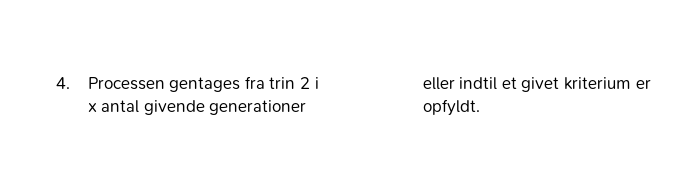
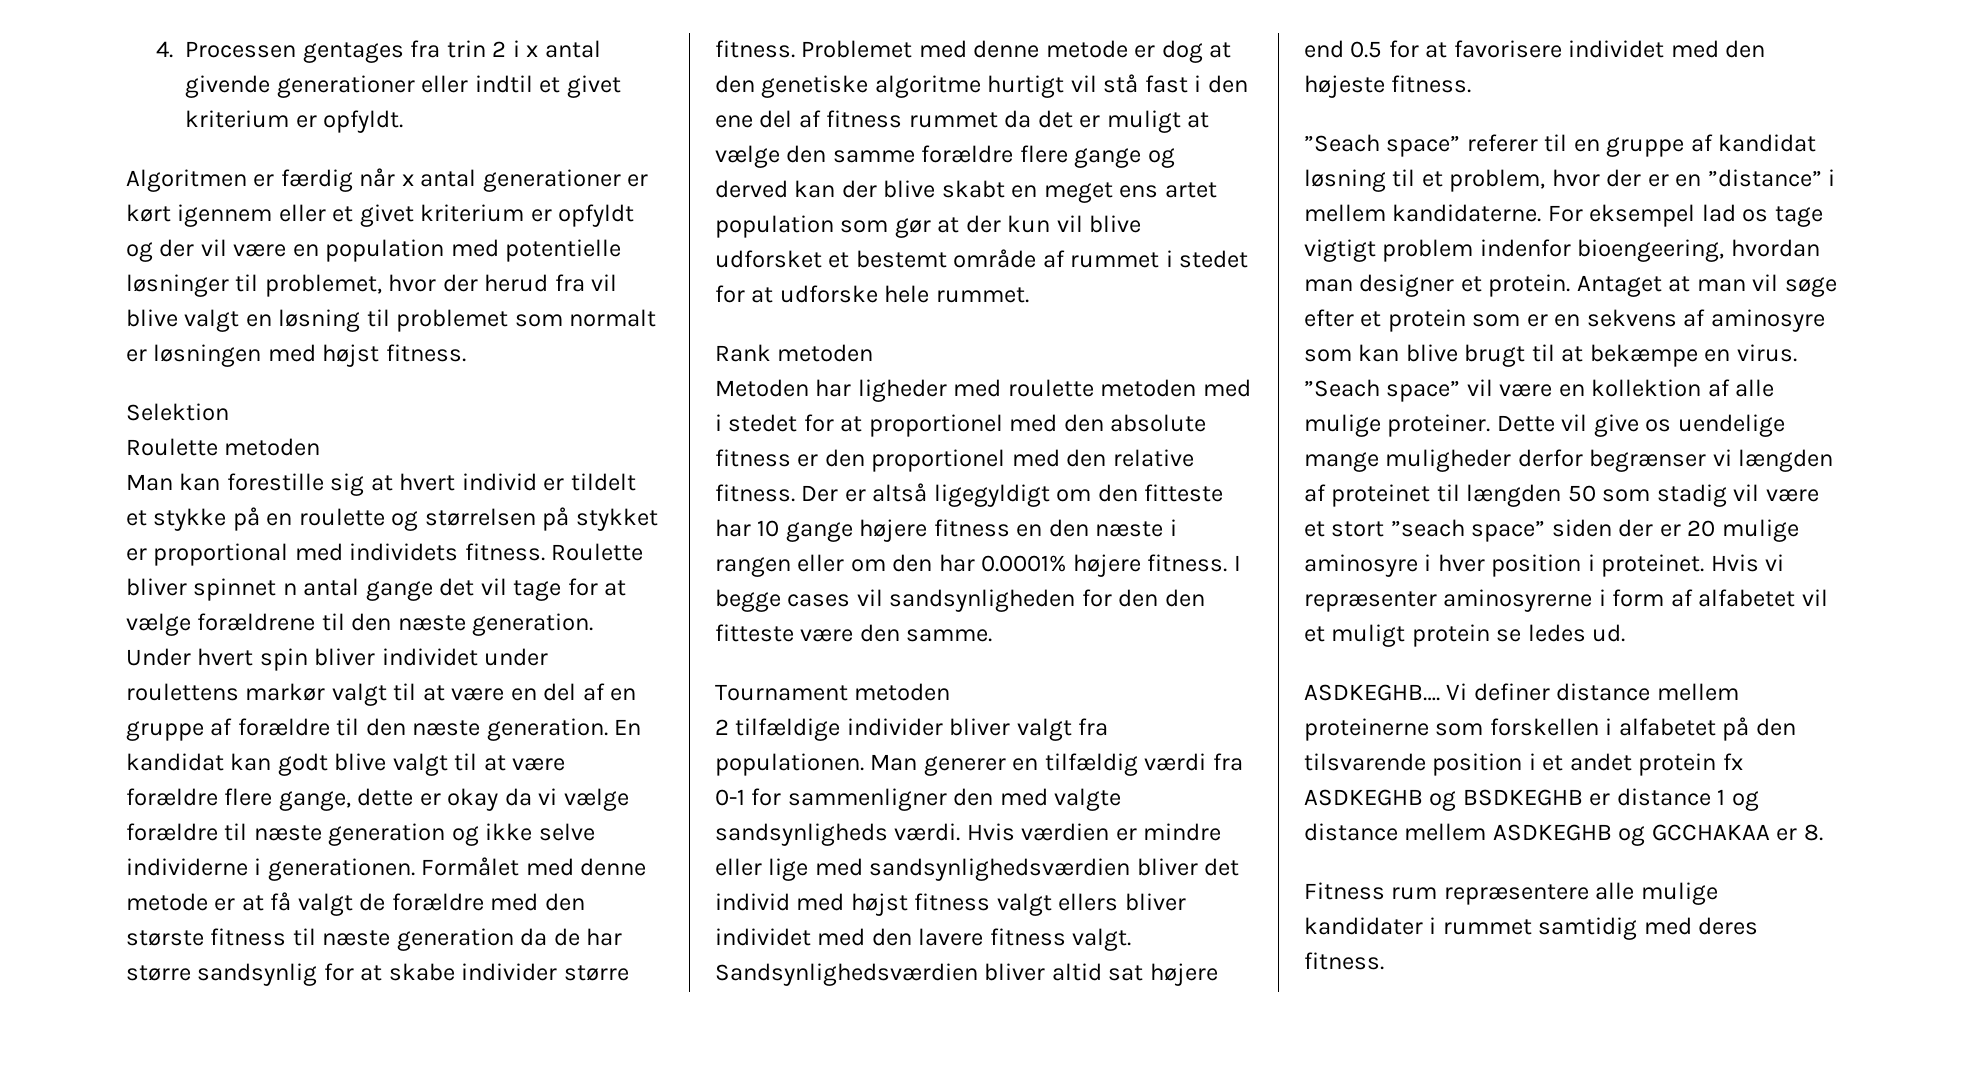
(480, 107) none -> [126,168,649,192] [126,204,635,227] [126,239,622,262] [126,274,618,297] [126,309,657,332] [126,344,466,367] [126,403,229,421] [126,438,321,456] [126,473,636,496] [126,507,658,531] [126,543,644,566] [126,578,627,601] [126,613,594,636] [126,648,549,671] [126,683,637,706] [126,718,642,741] [126,753,566,776] [126,788,629,811] [126,823,595,846] [126,857,647,881] [126,892,585,916] [126,928,623,951] [126,963,629,986] [715,40,1232,63] [715,74,1248,98] [715,110,1210,133] [715,145,1175,168] [715,180,1217,203] [715,215,1142,238] [715,249,1249,268] [715,285,1029,303] [715,344,874,362] [715,379,1251,402] [715,414,1207,437] [715,449,1194,472] [715,483,1224,507] [715,519,1177,542] [715,554,1241,577] [715,589,1205,612] [715,624,993,642] [715,683,951,701] [715,718,1109,741] [715,753,1243,776] [715,788,1122,811] [715,823,1222,846] [715,858,1240,881] [715,893,1186,916] [715,928,1132,951] [715,963,1218,986] [1304,40,1766,58] [1304,75,1472,98] [1304,134,1817,157] [1304,169,1836,192] [1304,204,1823,227] [1304,239,1820,262] [1304,274,1837,297] [1304,309,1825,332] [1304,344,1797,367] [1304,379,1775,402] [1304,414,1785,437] [1304,449,1834,472] [1304,484,1819,507] [1304,519,1799,542] [1304,554,1785,577] [1304,589,1828,612] [1304,624,1626,647] [1304,683,1739,701] [1304,717,1796,741] [1304,753,1743,776] [1304,788,1759,811] [1304,823,1823,846] [1304,882,1718,905] [1304,917,1759,940] [1304,952,1384,970] // Algoritmen er færdig når x antal generationer er kørt igennem eller et givet kriterium er opfyldt og der vil være en population med potentielle løsninger til problemet, hvor der herud fra vil blive valgt en løsning til problemet som normalt er løsningen med højst fitness. // Selektion // Roulette metoden // Man kan forestille sig at hvert individ er tildelt et stykke på en roulette og størrelsen på stykket er proportional med individets fitness. Roulette bliver spinnet n antal gange det vil tage for at vælge forældrene til den næste generation. Under hvert spin bliver individet under roulettens markør valgt til at være en del af en gruppe af forældre til den næste generation. En kandidat kan godt blive valgt til at være forældre flere gange, dette er okay da vi vælge forældre til næste generation og ikke selve individerne i generationen. Formålet med denne metode er at få valgt de forældre med den største fitness til næste generation da de har større sandsynlig for at skabe individer større fitness. Problemet med denne metode er dog at den genetiske algoritme hurtigt vil stå fast i den ene del af fitness rummet da det er muligt at vælge den samme forældre flere gange og derved kan der blive skabt en meget ens artet population som gør at der kun vil blive udforsket et bestemt område af rummet i stedet for at udforske hele rummet. // Rank metoden // Metoden har ligheder med roulette metoden med i stedet for at proportionel med den absolute fitness er den proportionel med den relative fitness. Der er altså ligegyldigt om den fitteste har 10 gange højere fitness en den næste i rangen eller om den har 0.0001% højere fitness. I begge cases vil sandsynligheden for den den fitteste være den samme. // Tournament metoden // 2 tilfældige individer bliver valgt fra populationen. Man generer en tilfældig værdi fra 0-1 for sammenligner den med valgte sandsynligheds værdi. Hvis værdien er mindre eller lige med sandsynlighedsværdien bliver det individ med højst fitness valgt ellers bliver individet med den lavere fitness valgt. Sandsynlighedsværdien bliver altid sat højere end 0.5 for at favorisere individet med den højeste fitness. // ”Seach space” referer til en gruppe af kandidat løsning til et problem, hvor der er en ”distance” i mellem kandidaterne. For eksempel lad os tage vigtigt problem indenfor bioengeering, hvordan man designer et protein. Antaget at man vil søge efter et protein som er en sekvens af aminosyre som kan blive brugt til at bekæmpe en virus. ”Seach space” vil være en kollektion af alle mulige proteiner. Dette vil give os uendelige mange muligheder derfor begrænser vi længden af proteinet til længden 50 som stadig vil være et stort ”seach space” siden der er 20 mulige aminosyre i hver position i proteinet. Hvis vi repræsenter aminosyrerne i form af alfabetet vil et muligt protein se ledes ud. // ASDKEGHB…. Vi definer distance mellem proteinerne som forskellen i alfabetet på den tilsvarende position i et andet protein fx ASDKEGHB og BSDKEGHB er distance 1 og distance mellem ASDKEGHB og GCCHAKAA er 8. // Fitness rum repræsentere alle mulige kandidater i rummet samtidig med deres fitness.

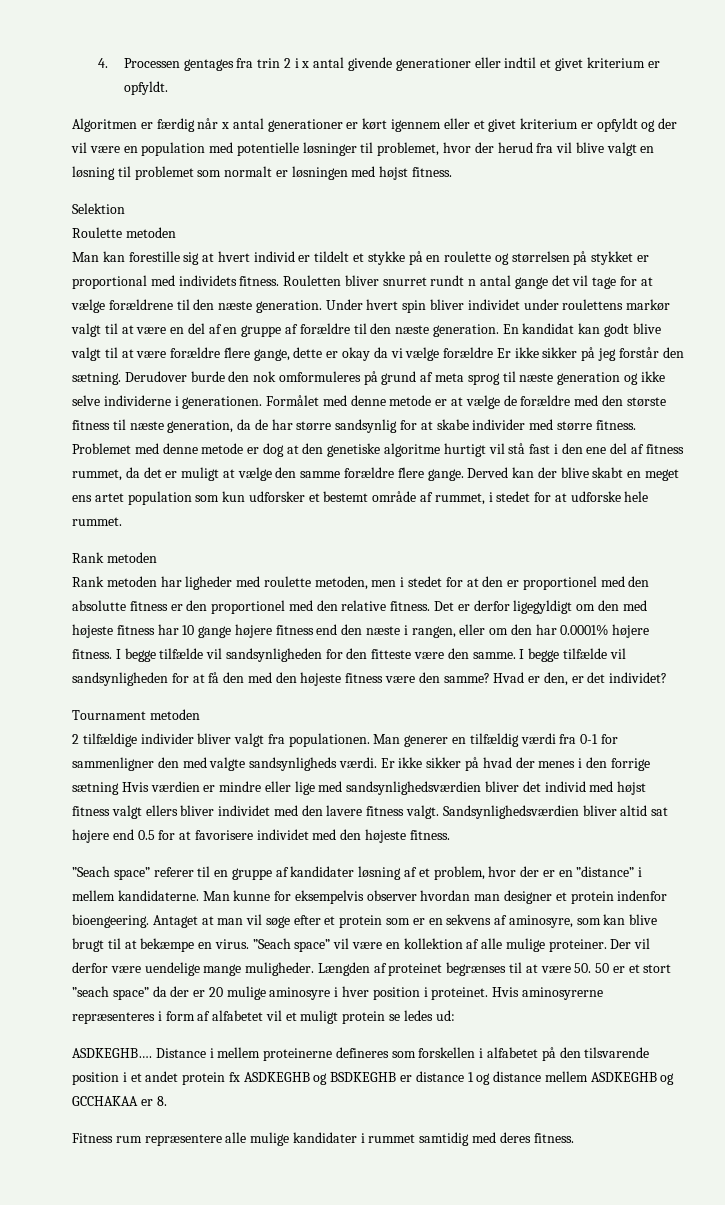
[551,543,644,561] [126,578,277,601] Roulette bliver spinnet -> [283,275,465,286] Rouletten bliver snurret rundt
(218, 832) none -> [496,347,684,361] [72,371,500,385] Er ikke sikker på jeg forstår den sætning. Derudover burde den nok omformuleres på grund af meta sprog
[270,892,353,916] få valgt -> [465,395,500,409] vælge
[396,928,514,951] generation -> [167,420,234,433] generation,
(558, 972) none -> [529,419,554,430] med
[908,112,998,128] rummet -> [72,469,122,481] rummet,
[1074,148,1175,168] [715,180,788,198] gange og derved -> [427,467,509,481] gange. Derved
[894,215,1142,238] [715,250,822,268] gør at der kun vil blive udforsket -> [222,491,305,502] kun udforsker
[1070,252,1160,268] rummet -> [434,493,485,505] rummet,
[715,379,809,397] Metoden -> [72,576,157,587] Rank metoden
[1100,379,1251,397] [715,414,1207,437] metoden med i stedet for at proportionel med den absolute -> [314,576,650,590] [72,600,126,611] metoden, men i stedet for at den er proportionel med den absolutte
[801,483,1224,507] Der er altså ligegyldigt om den fitteste -> [434,600,647,614] [72,624,155,638] Det er derfor ligegyldigt om den med højeste fitness
[1016,524,1043,537] en -> [316,624,338,635] end
[715,557,791,577] rangen -> [411,626,456,638] rangen,
[787,594,851,607] cases -> [159,648,204,659] tilfælde
[1164,589,1205,607] den -> (368, 653) none
(993, 635) none -> [519,648,626,662] [72,672,668,686] I begge tilfælde vil sandsynligheden for at få den med den højeste fitness være den samme? Hvad er den, er det individet?
(961, 832) none -> [380,757,650,771] [72,782,119,795] Er ikke sikker på hvad der menes i den forrige sætning
[1718,134,1817,152] [1304,169,1416,192] kandidat løsning til -> [290,866,418,880] kandidater løsning af
[1547,204,1823,227] [1304,239,1725,262] For eksempel lad os tage vigtigt problem indenfor bioengeering, -> [202,890,417,904] Man kunne for eksempelvis observer
[1488,274,1571,297] protein. -> [570,890,668,904] [72,914,149,928] protein indenfor bioengeering.
[1710,309,1825,332] aminosyre -> [508,915,573,928] aminosyre,
[1496,414,1785,437] [1304,449,1834,472] [1304,484,1819,507] Dette vil give os uendelige mange muligheder derfor begrænser vi længden af proteinet til længden 50 som stadig vil være -> [610,938,651,949] [72,962,625,976] Der vil derfor være uendelige mange muligheder. Længden af proteinet begrænses til at være 50. 50 er
[1551,519,1612,537] siden -> [152,986,167,997] da
[1765,554,1785,571] [1304,589,1593,612] vi repræsenter aminosyrerne -> [521,987,603,1000] [72,1012,155,1024] aminosyrerne repræsenteres
[1592,624,1626,642] ud. -> [435,1010,455,1021] ud:
[1446,683,1651,701] Vi definer distance -> [155,1048,214,1058] Distance i
(1429, 729) none -> [335,1047,389,1058] defineres

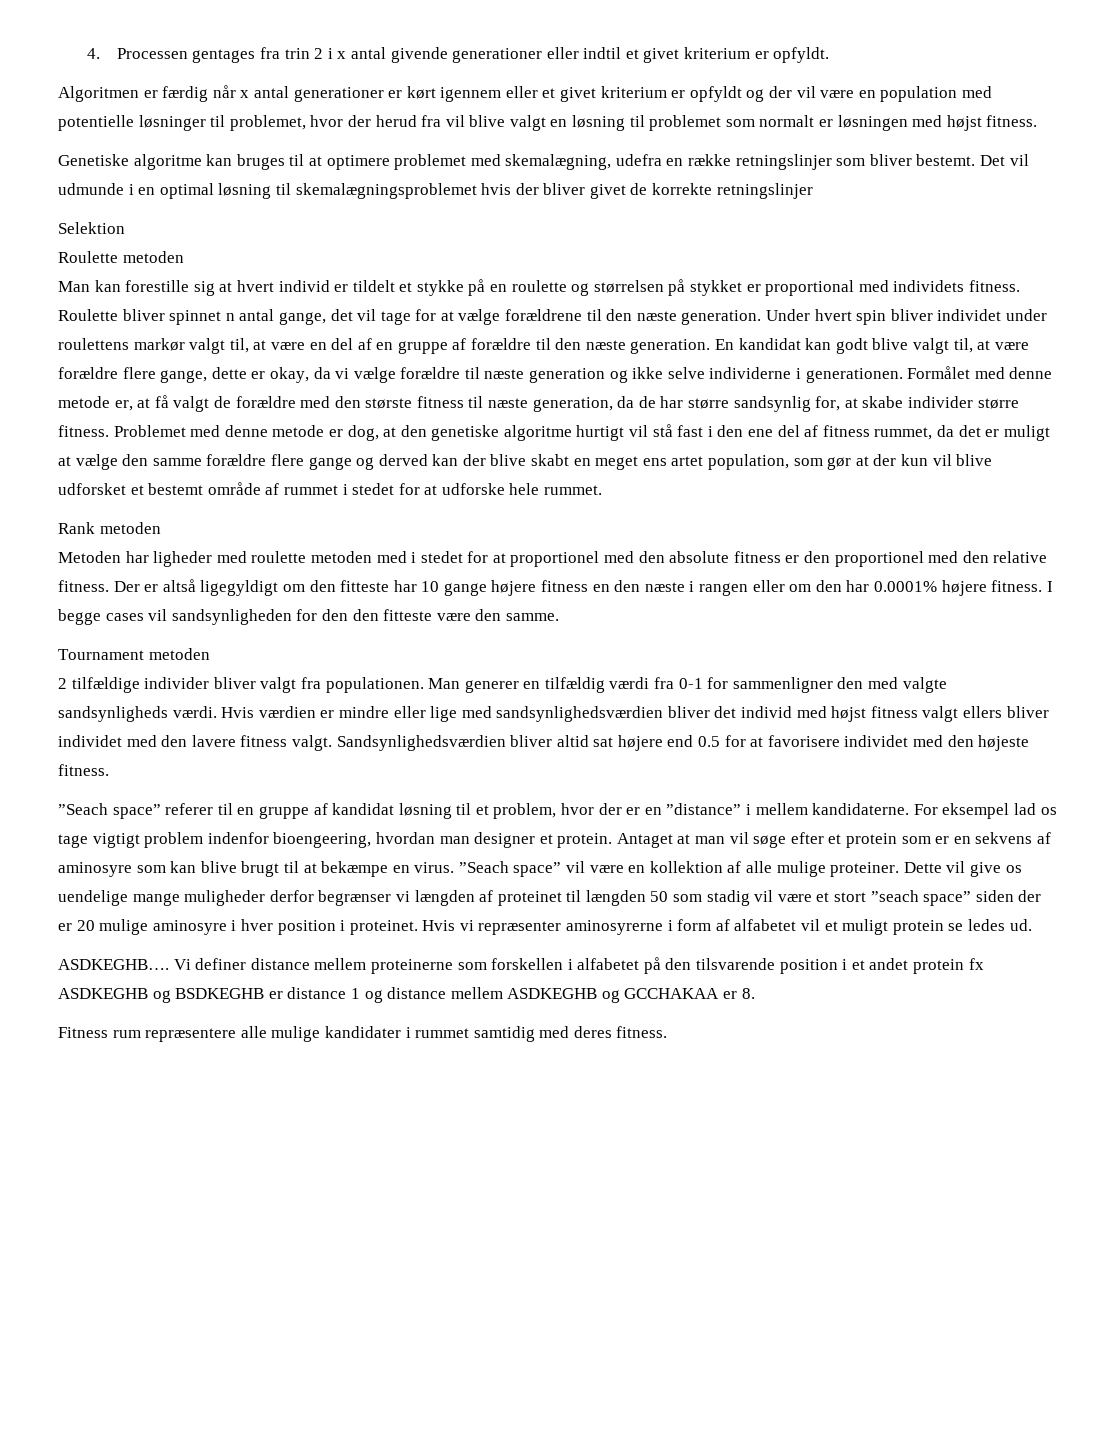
(453, 172) none -> [58,154,1029,170] [58,183,813,199] // Genetiske algoritme kan bruges til at optimere problemet med skemalægning, udefra en række retningslinjer som bliver bestemt. Det vil udmunde i en optimal løsning til skemalægningsproblemet hvis der bliver givet de korrekte retningslinjer
[283,275,465,286] Rouletten bliver snurret rundt -> [58,309,222,325] Roulette bliver spinnet
[514,277,548,289] gange -> [278,312,326,325] gange,
[104,323,118,334] til -> [229,338,249,353] til,
[104,347,118,358] til -> [953,338,973,353] til,
[342,347,371,361] okay -> [269,367,309,383] okay,
[496,347,684,361] [72,371,500,385] Er ikke sikker på jeg forstår den sætning. Derudover burde den nok omformuleres på grund af meta sprog -> (461, 373) none
[435,395,500,409] er at vælge -> [114,395,210,412] er, at få valgt
[400,420,418,430] for -> [815,396,841,411] for,
[529,419,554,430] med -> (973, 402) none
[262,443,284,457] dog -> [347,425,379,441] dog,
[427,467,509,481] gange. Derved -> [308,454,428,470] gange og derved
[127,491,305,505] population som kun udforsker -> [708,454,993,470] [58,483,126,495] population, som gør at der kun vil blive udforsket
[434,493,485,505] rummet, -> [283,485,338,495] rummet
[72,576,157,587] Rank metoden -> [58,551,121,563] Metoden
[314,576,650,590] [72,600,126,611] metoden, men i stedet for at den er proportionel med den absolutte -> [310,551,730,567] metoden med i stedet for at proportionel med den absolute
[434,600,647,614] [72,624,155,638] Det er derfor ligegyldigt om den med højeste fitness -> [113,579,390,596] Der er altså ligegyldigt om den fitteste
[316,624,338,635] end -> [592,584,610,592] en
[411,626,456,638] rangen, -> [699,583,749,596] rangen
[159,648,204,659] tilfælde -> [105,613,144,621] cases
(368, 653) none -> [352,609,379,621] den
[519,648,626,662] [72,672,668,686] I begge tilfælde vil sandsynligheden for at få den med den højeste fitness være den samme? Hvad er den, er det individet? -> (559, 617) none
[380,757,650,771] [72,782,119,795] Er ikke sikker på hvad der menes i den forrige sætning -> (217, 712) none
[290,866,418,880] kandidater løsning af -> [332,803,472,819] kandidat løsning til
[202,890,417,904] Man kunne for eksempelvis observer -> [913,803,1057,819] [58,832,372,848] For eksempel lad os tage vigtigt problem indenfor bioengeering,
[570,890,668,904] [72,914,149,928] protein indenfor bioengeering. -> [557,833,613,848] protein.
[508,915,573,928] aminosyre, -> [58,862,132,877] aminosyre
[610,938,651,949] [72,962,625,976] Der vil derfor være uendelige mange muligheder. Længden af proteinet begrænses til at være 50. 50 er -> [903,861,1022,877] [58,890,812,906] Dette vil give os uendelige mange muligheder derfor begrænser vi længden af proteinet til længden 50 som stadig vil være
[152,986,167,997] da -> [975,890,1014,902] siden
[521,987,603,1000] [72,1012,155,1024] aminosyrerne repræsenteres -> [459,920,664,935] vi repræsenter aminosyrerne
[435,1010,455,1021] ud: -> [1009,919,1032,931] ud.
[155,1048,214,1058] Distance i -> [173,958,310,970] Vi definer distance
[335,1047,389,1058] defineres -> (453, 966) none

